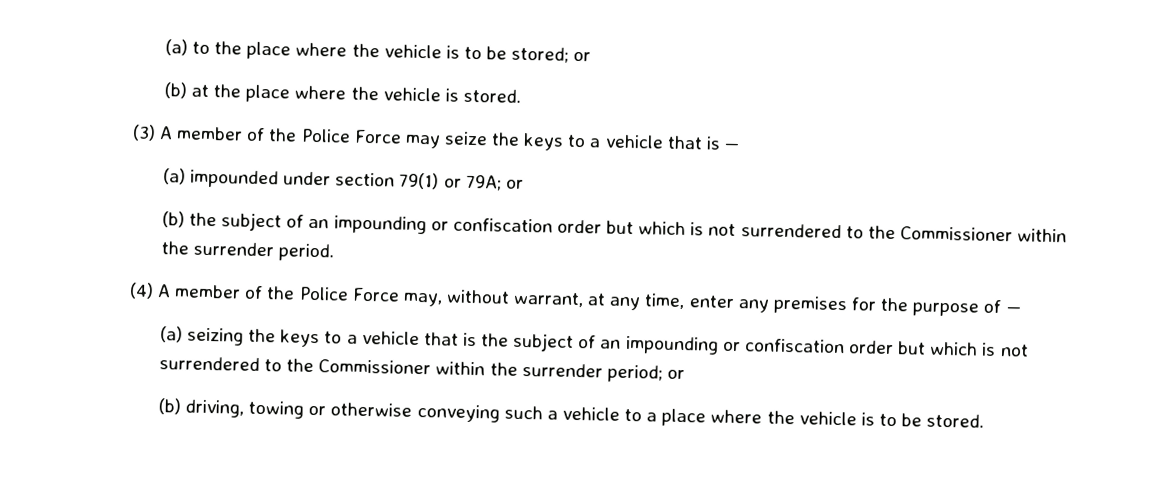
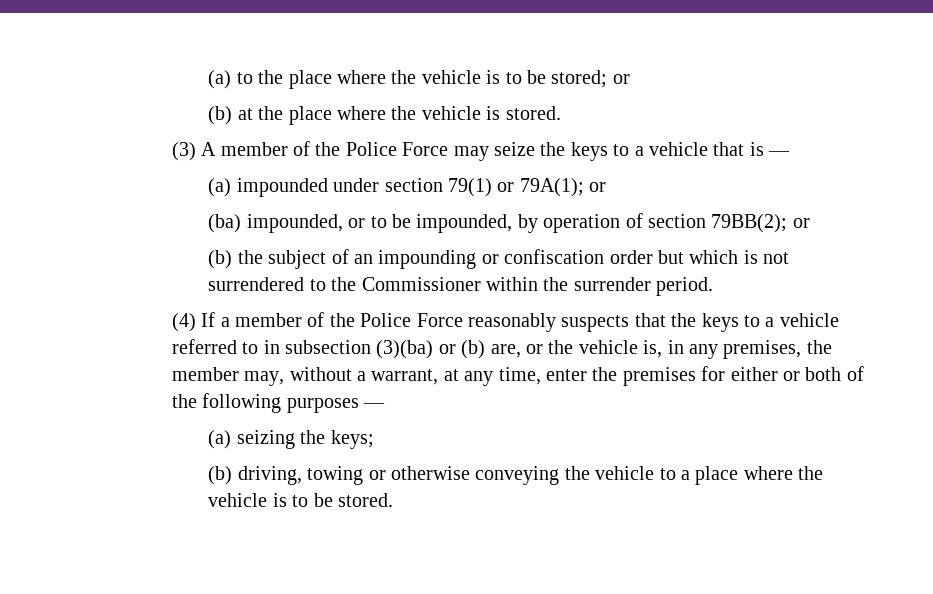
[465,174,502,191] 79A; -> [519,178,607,197] [208,213,788,233] 79A(1); or // (ba) impounded, or to be impounded, by operation of section 79BB(2);
[157,284,400,302] A member of the Police Force -> [201,312,839,332] [171,339,832,359] [171,367,239,381] If a member of the Police Force reasonably suspects that the keys to a vehicle referred to in subsection (3)(ba) or (b) are, or the vehicle is, in any premises, the member
(510, 296) none -> [357,371,367,381] a
[737,299,769,313] any -> [592,367,618,381] the
[880,297,1021,317] [159,326,1029,357] [158,356,685,383] the purpose of — // (a) seizing the keys to a vehicle that is the subject of an impounding or confiscation order but which is not surrendered to the Commissioner within the surrender period; or -> [730,366,864,381] [171,393,386,413] [208,430,374,449] either or both of the following purposes — // (a) seizing the keys;
[503,405,558,420] such a -> [564,466,590,480] the

